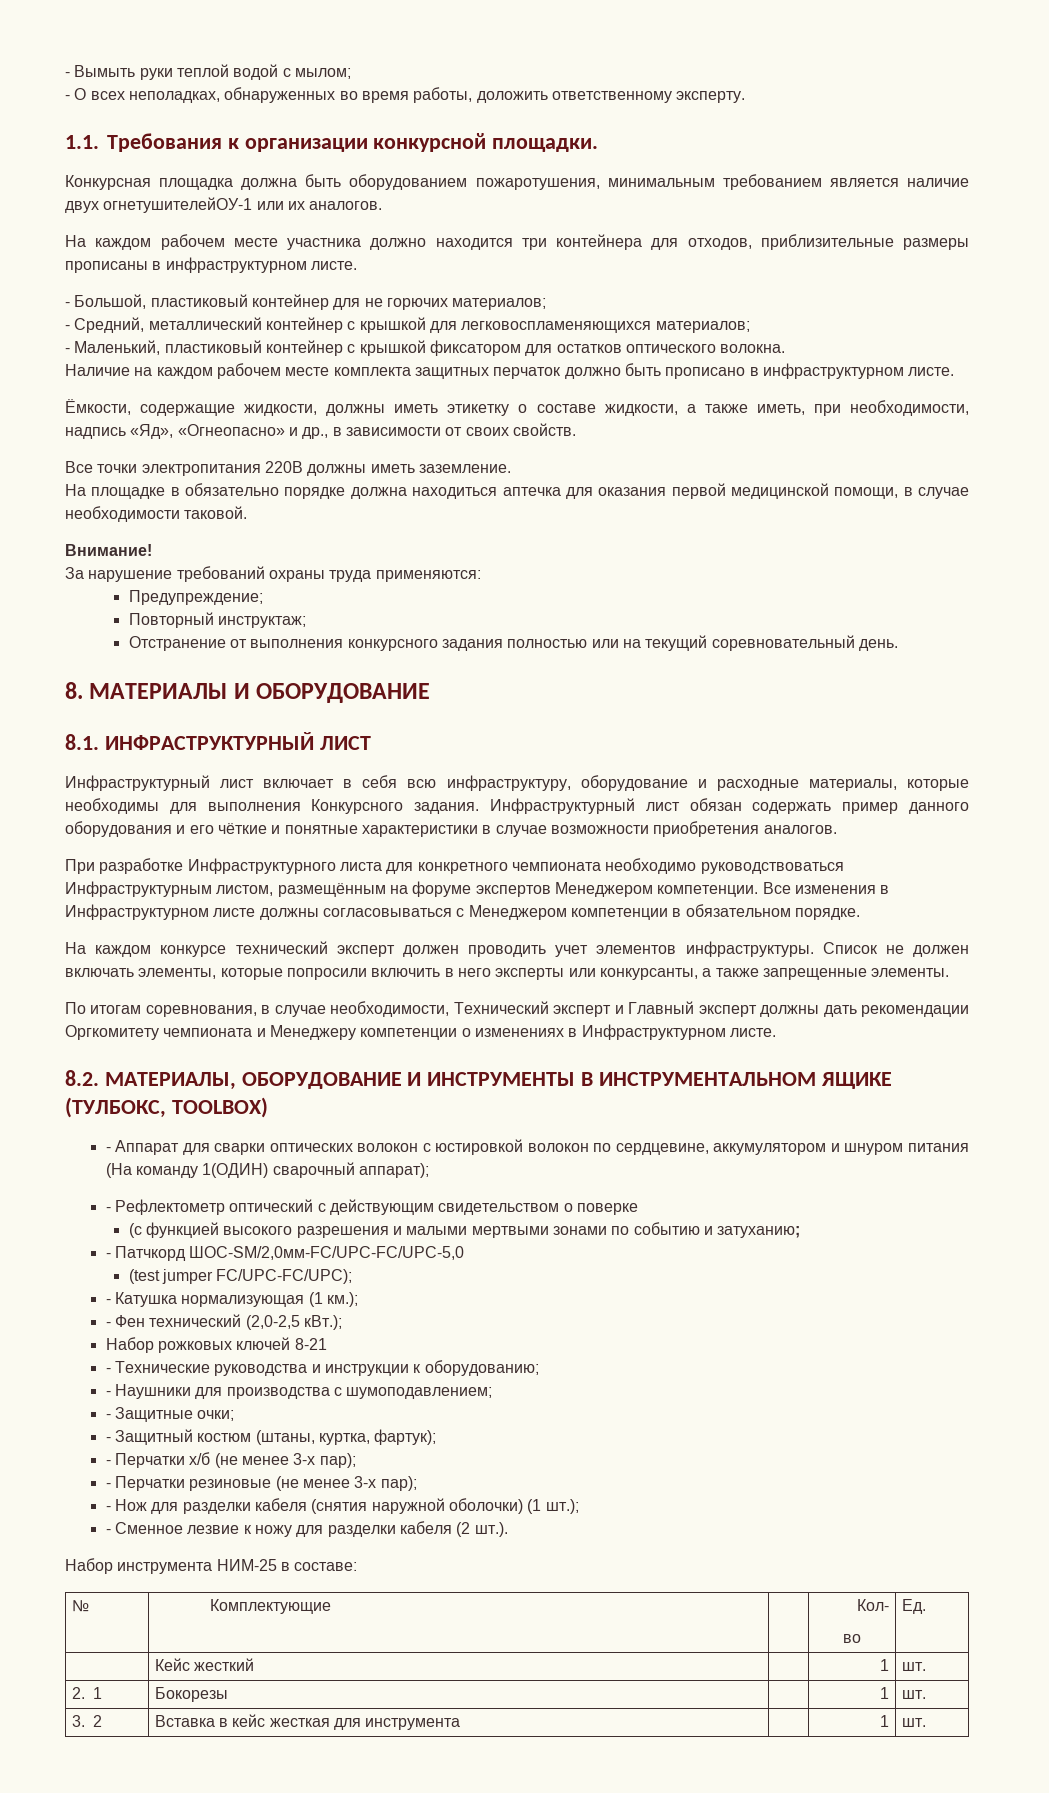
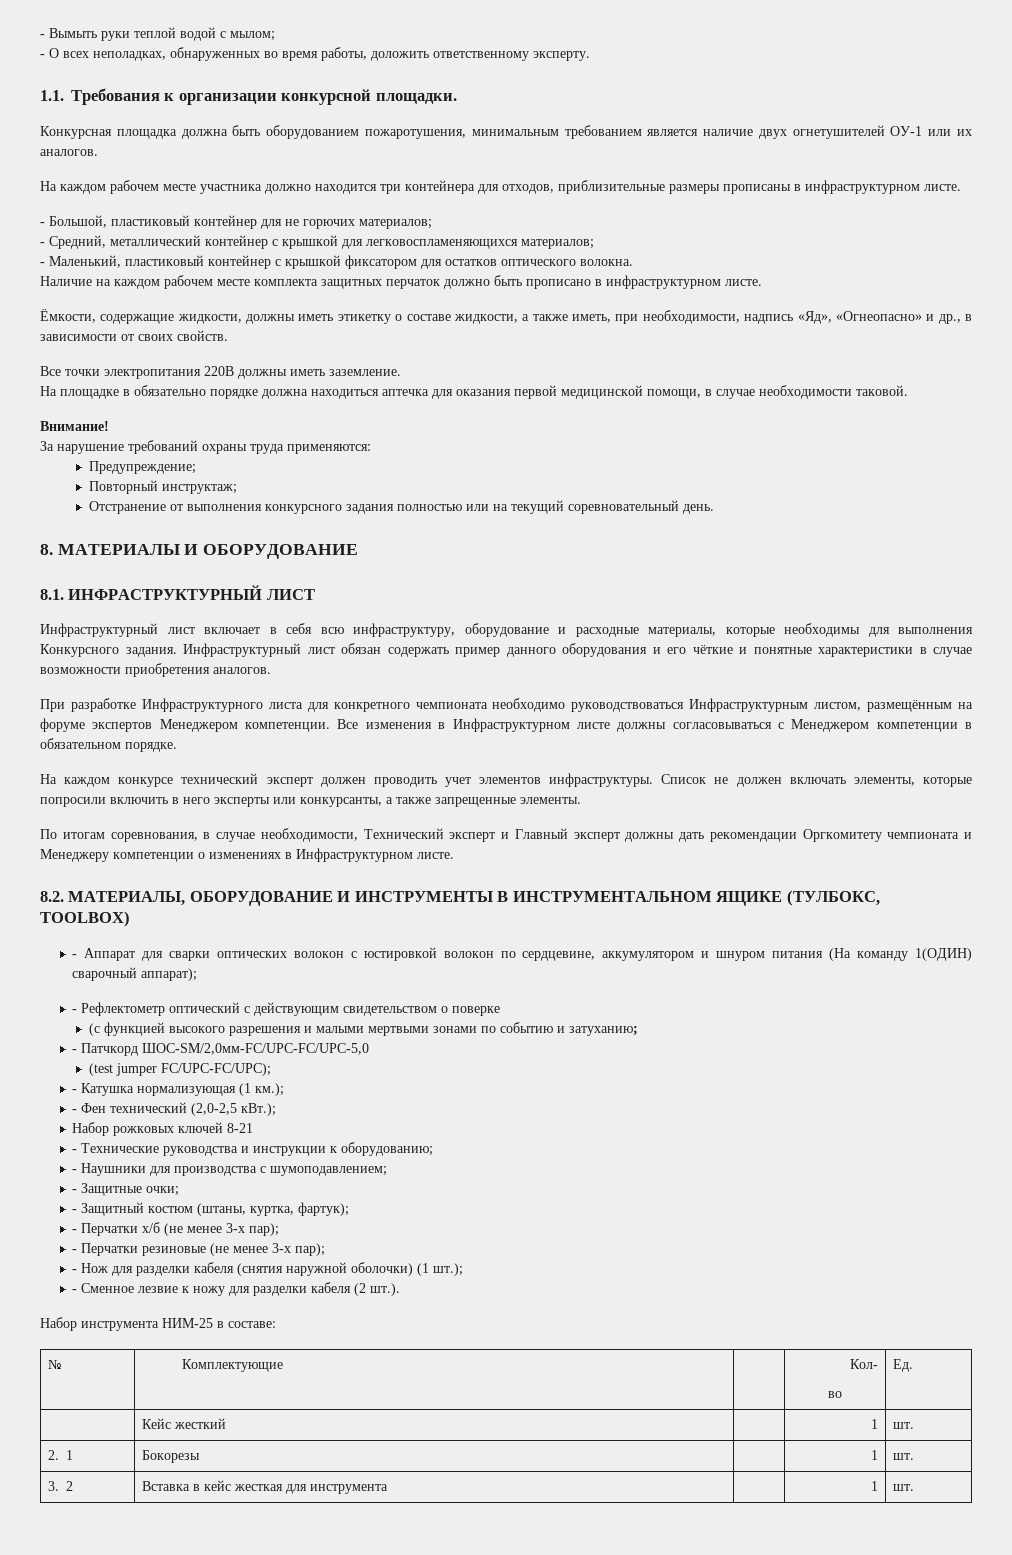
[103,197,253,213] огнетушителейОУ-1 -> [792,125,923,139] огнетушителей ОУ-1

